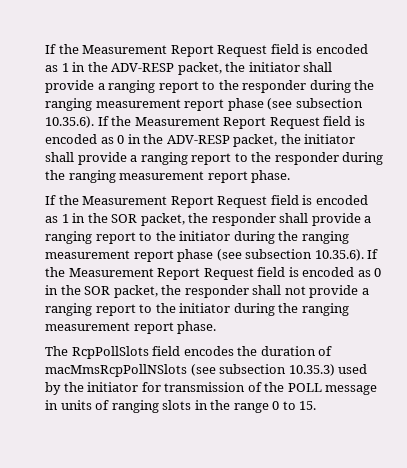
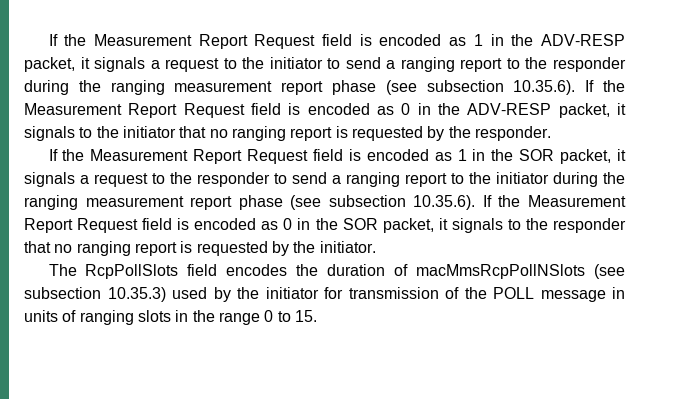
[225,62,333,72] [45,80,94,93] the initiator shall provide -> [80,57,381,72] it signals a request to the initiator to send
[280,134,356,144] [45,152,384,165] [45,170,291,183] the initiator shall provide a ranging report to the responder during the ranging measurement report phase. -> [617,103,626,115] [24,126,551,141] it signals to the initiator that no ranging report is requested by the responder.
[188,213,361,226] the responder shall provide -> [617,149,626,161] [24,172,327,187] it signals a request to the responder to send
[161,285,369,298] [45,303,349,316] [45,321,217,334] the responder shall not provide a ranging report to the initiator during the ranging measurement report phase. -> [438,218,626,233] [24,241,376,256] it signals to the responder that no ranging report is requested by the initiator.

